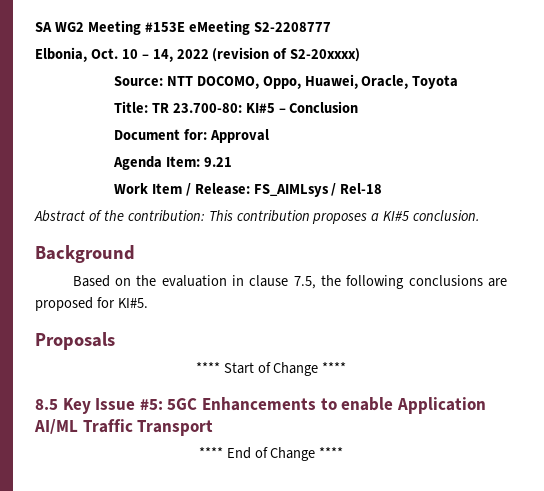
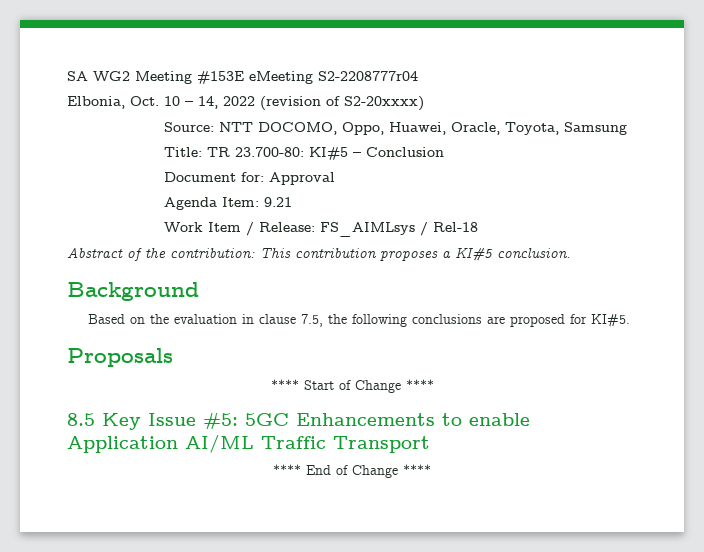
[253,22,331,32] S2-2208777 -> [318,71,418,81] S2-2208777r04
[412,75,459,89] Toyota -> [504,122,627,135] Toyota, Samsung

